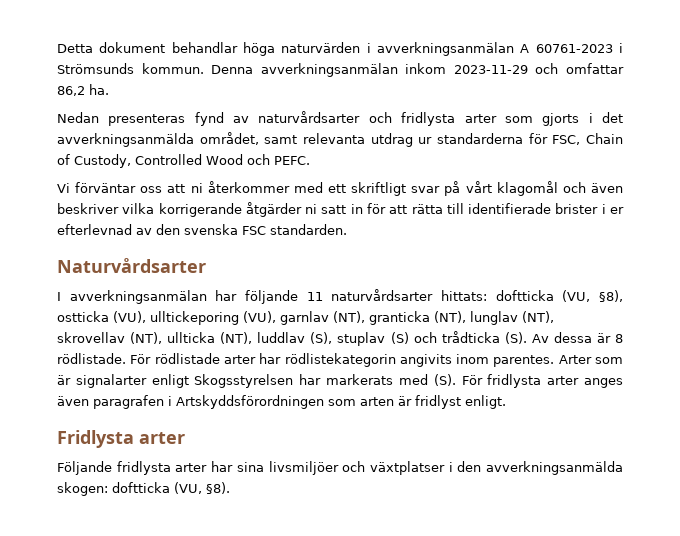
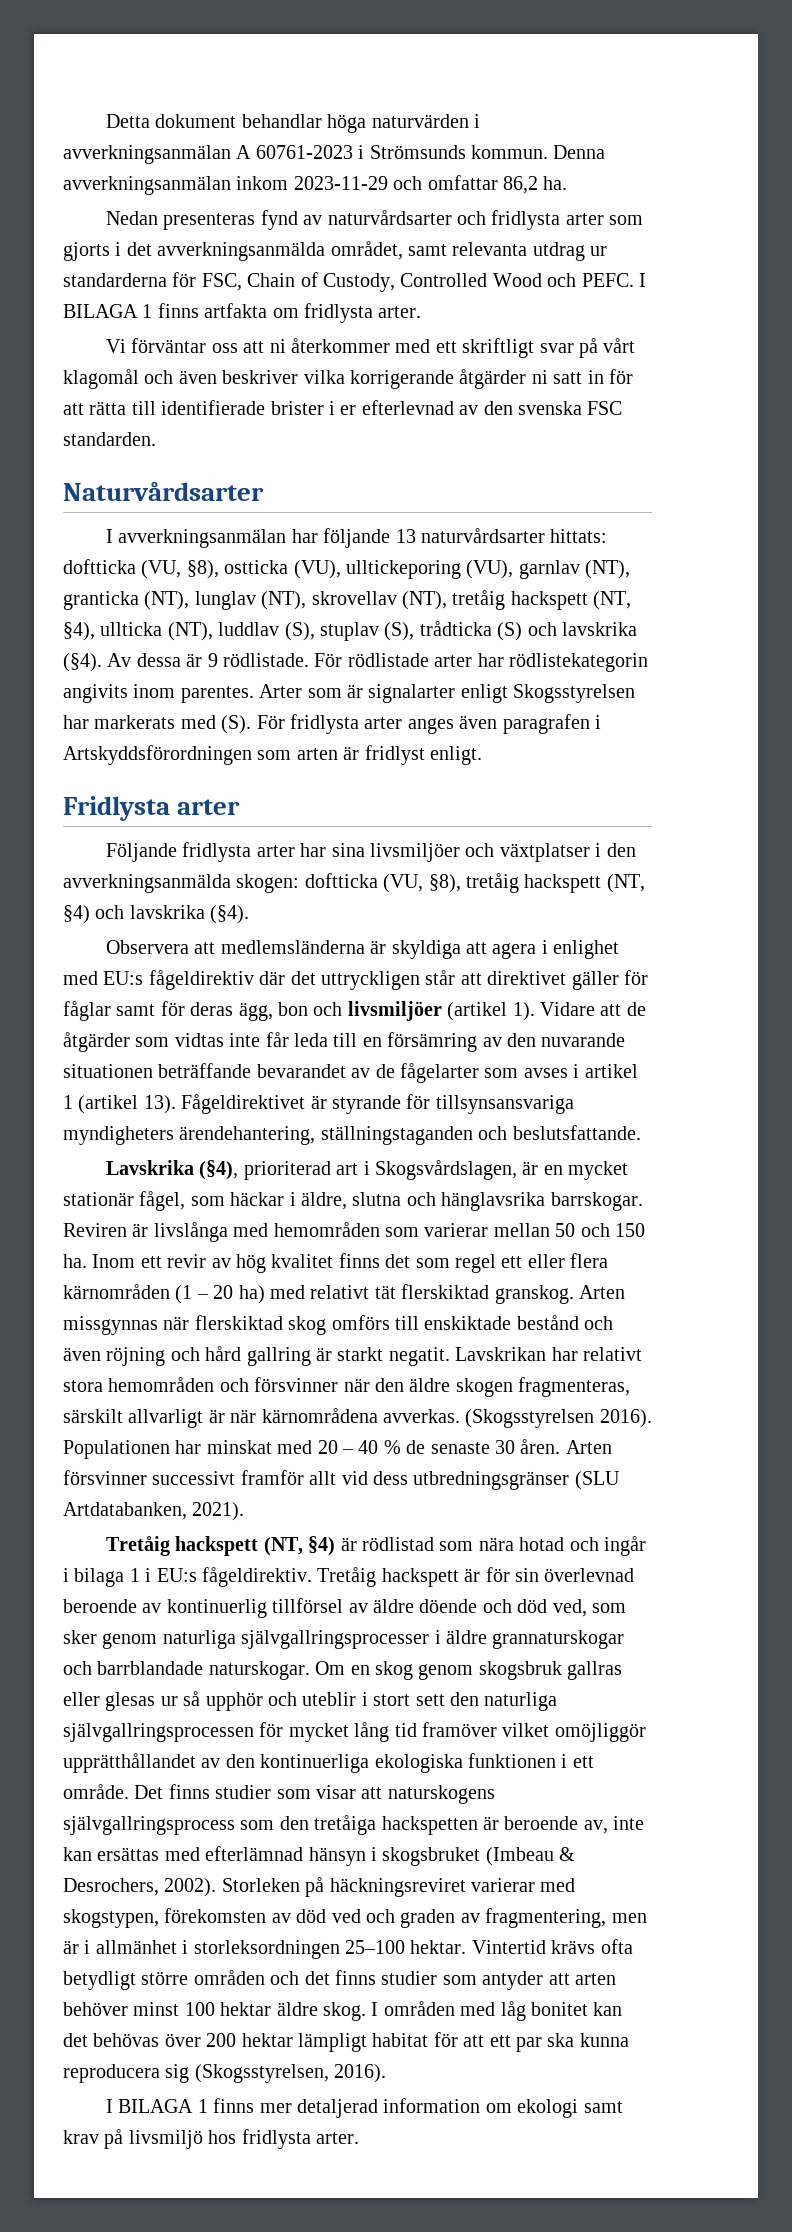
(310, 160) none -> [638,273,646,287] [63,303,422,323] I BILAGA 1 finns artfakta om fridlysta arter.
[306,292,323,301] 11 -> [395,529,416,543] 13
(163, 338) none -> [452,590,632,610] [63,622,95,641] tretåig hackspett (NT, §4),
[390,331,527,344] (S) och trådticka (S). -> [384,621,637,641] [63,653,102,672] (S), trådticka (S) och lavskrika (§4).
[614,334,623,343] 8 -> [207,653,218,667] 9
[206,482,230,494] §8). -> [428,873,645,893] [63,905,250,924] [106,940,620,959] [63,970,648,990] [63,1001,646,1021] [63,1032,626,1052] [63,1063,638,1083] [63,1094,574,1114] [63,1125,641,1145] [106,1160,629,1180] [63,1191,643,1211] [63,1222,645,1242] [63,1253,609,1273] [63,1284,625,1304] [63,1315,614,1335] [63,1346,642,1366] [63,1377,631,1397] [63,1408,652,1428] [63,1439,612,1459] [63,1470,620,1490] [63,1502,245,1521] [106,1536,647,1556] [63,1567,635,1587] [63,1598,626,1618] [63,1630,625,1649] [63,1661,623,1680] [63,1691,558,1711] [63,1722,646,1742] [63,1753,594,1773] [63,1784,495,1804] [63,1815,645,1835] [63,1846,576,1866] [63,1877,576,1897] [63,1908,647,1928] [63,1939,633,1959] [63,1970,616,1990] [63,2001,623,2021] [63,2032,629,2052] [63,2064,387,2083] [106,2098,623,2118] [63,2129,359,2149] §8), tretåig hackspett (NT, §4) och lavskrika (§4). // Observera att medlemsländerna är skyldiga att agera i enlighet med EU:s fågeldirektiv där det uttryckligen står att direktivet gäller för fåglar samt för deras ägg, bon och livsmiljöer (artikel 1). Vidare att de åtgärder som vidtas inte får leda till en försämring av den nuvarande situationen beträffande bevarandet av de fågelarter som avses i artikel 1 (artikel 13). Fågeldirektivet är styrande för tillsynsansvariga myndigheters ärendehantering, ställningstaganden och beslutsfattande. // Lavskrika (§4), prioriterad art i Skogsvårdslagen, är en mycket stationär fågel, som häckar i äldre, slutna och hänglavsrika barrskogar. Reviren är livslånga med hemområden som varierar mellan 50 och 150 ha. Inom ett revir av hög kvalitet finns det som regel ett eller flera kärnområden (1 – 20 ha) med relativt tät flerskiktad granskog. Arten missgynnas när flerskiktad skog omförs till enskiktade bestånd och även röjning och hård gallring är starkt negatit. Lavskrikan har relativt stora hemområden och försvinner när den äldre skogen fragmenteras, särskilt allvarligt är när kärnområdena avverkas. (Skogsstyrelsen 2016). Populationen har minskat med 20 – 40 % de senaste 30 åren. Arten försvinner successivt framför allt vid dess utbredningsgränser (SLU Artdatabanken, 2021). // Tretåig hackspett (NT, §4) är rödlistad som nära hotad och ingår i bilaga 1 i EU:s fågeldirektiv. Tretåig hackspett är för sin överlevnad beroende av kontinuerlig tillförsel av äldre döende och död ved, som sker genom naturliga självgallringsprocesser i äldre grannaturskogar och barrblandade naturskogar. Om en skog genom skogsbruk gallras eller glesas ur så upphör och uteblir i stort sett den naturliga självgallringsprocessen för mycket lång tid framöver vilket omöjliggör upprätthållandet av den kontinuerliga ekologiska funktionen i ett område. Det finns studier som visar att naturskogens självgallringsprocess som den tretåiga hackspetten är beroende av, inte kan ersättas med efterlämnad hänsyn i skogsbruket (Imbeau & Desrochers, 2002). Storleken på häckningsreviret varierar med skogstypen, förekomsten av död ved och graden av fragmentering, men är i allmänhet i storleksordningen 25–100 hektar. Vintertid krävs ofta betydligt större områden och det finns studier som antyder att arten behöver minst 100 hektar äldre skog. I områden med låg bonitet kan det behövas över 200 hektar lämpligt habitat för att ett par ska kunna reproducera sig (Skogsstyrelsen, 2016). // I BILAGA 1 finns mer detaljerad information om ekologi samt krav på livsmiljö hos fridlysta arter.

